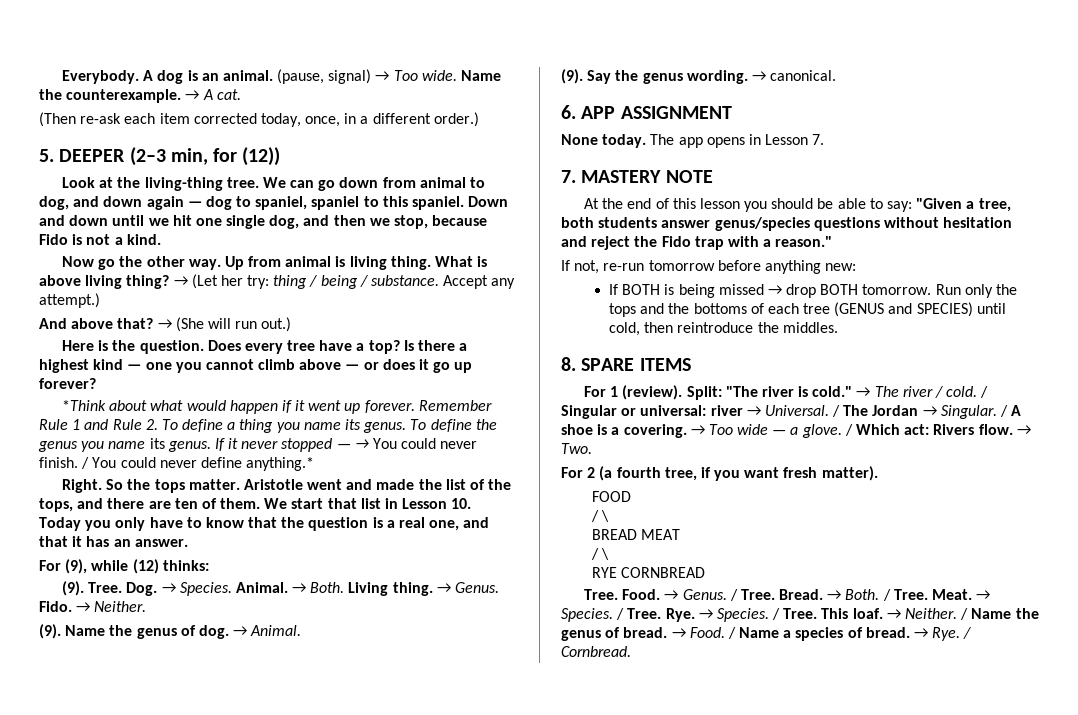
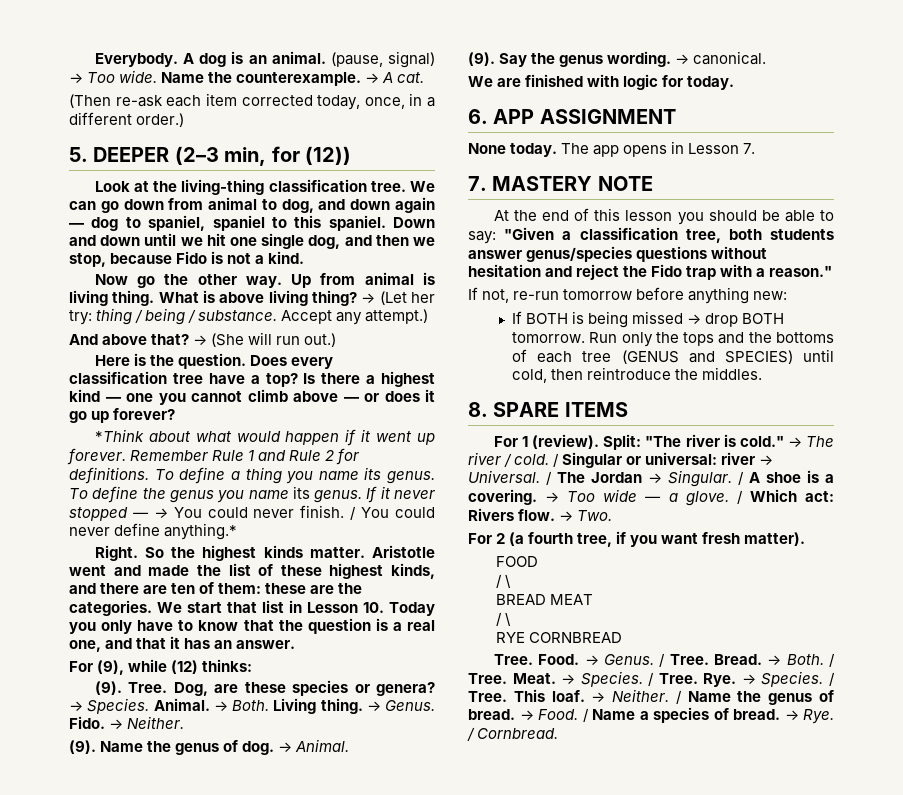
(223, 184) none -> [268,179,367,192] classification
(283, 348) none -> [69,371,167,384] classification
[145,419,158,430] 2. -> [325,448,360,465] [69,467,149,484] 2 for definitions.
[154,479,185,493] tops -> [202,545,303,561] highest kinds
[488,479,512,490] [39,498,73,512] the tops, -> [280,563,435,579] these highest kinds,
[220,498,261,509] them. -> [218,583,363,594] [69,600,152,616] them: these are the categories.
[126,582,158,596] Dog. -> [173,680,435,696] Dog, are these species or genera?
(837, 75) none -> [468,74,735,90] // We are finished with logic for today.
(975, 205) none -> [579,227,678,240] classification

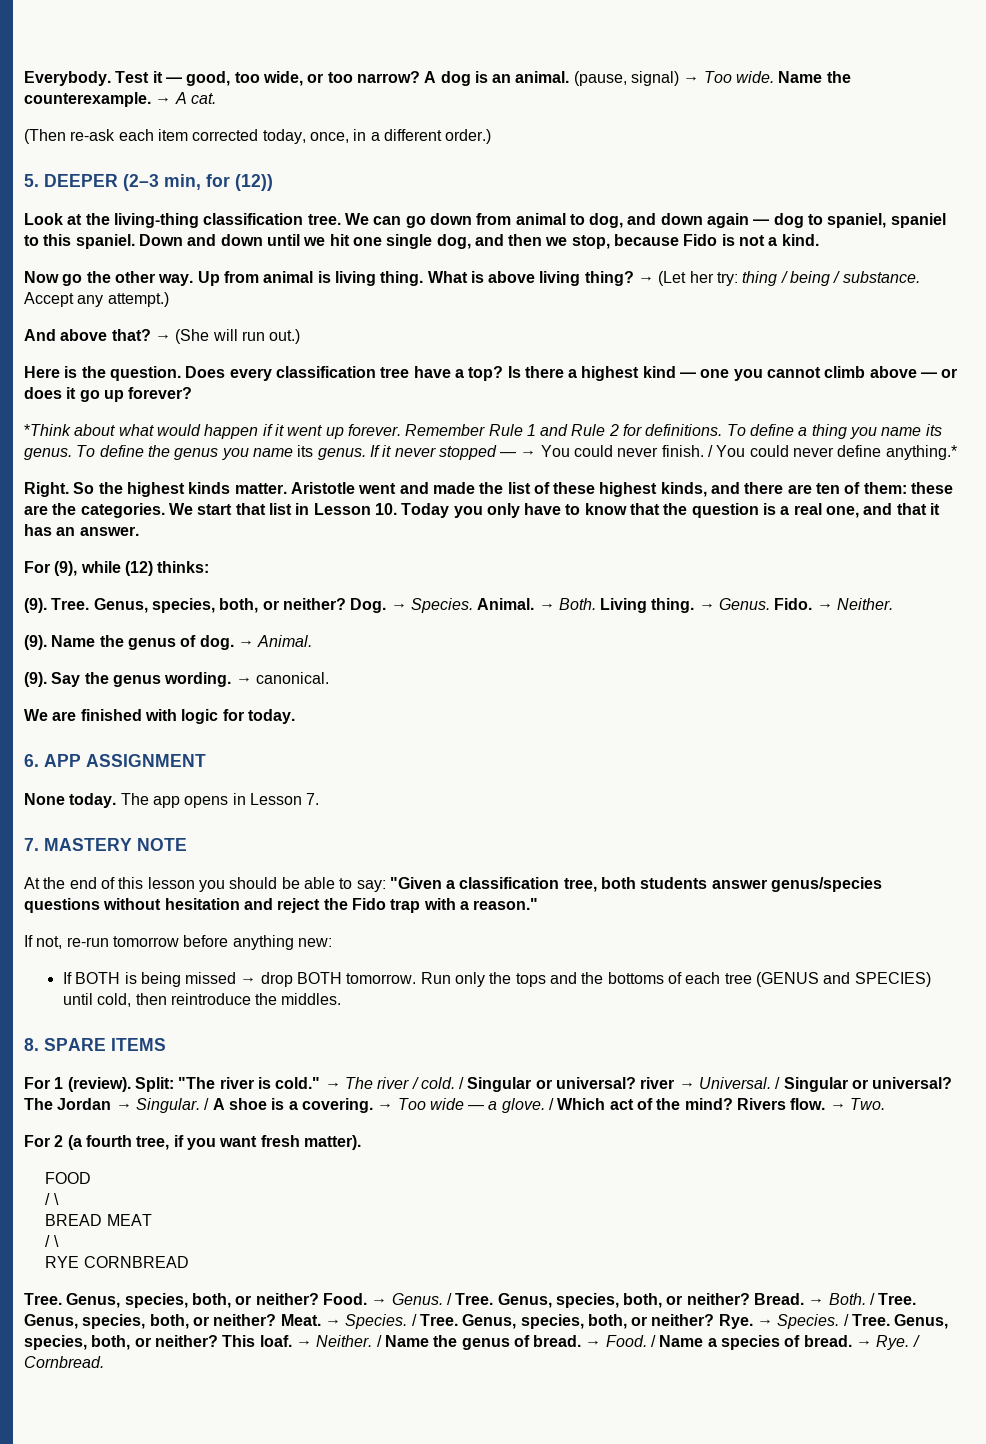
(178, 60) none -> [115,71,420,86] Test it — good, too wide, or too narrow?
[173,680,435,696] Dog, are these species or genera? -> [93,598,387,613] Genus, species, both, or neither? Dog.
[645,452,718,465] universal: -> [556,1077,637,1089] universal?
(552, 478) none -> [783,1077,953,1092] Singular or universal?
[805,491,834,502] act: -> [609,1098,733,1110] act of the mind?
(533, 659) none -> [66,1293,319,1308] Genus, species, both, or neither?
(709, 659) none -> [497,1293,750,1308] Genus, species, both, or neither?
(507, 678) none -> [24,1314,277,1329] Genus, species, both, or neither?
(698, 678) none -> [462,1314,715,1329] Genus, species, both, or neither?
(507, 696) none -> [894,1314,949,1329] [24,1335,218,1350] Genus, species, both, or neither?

